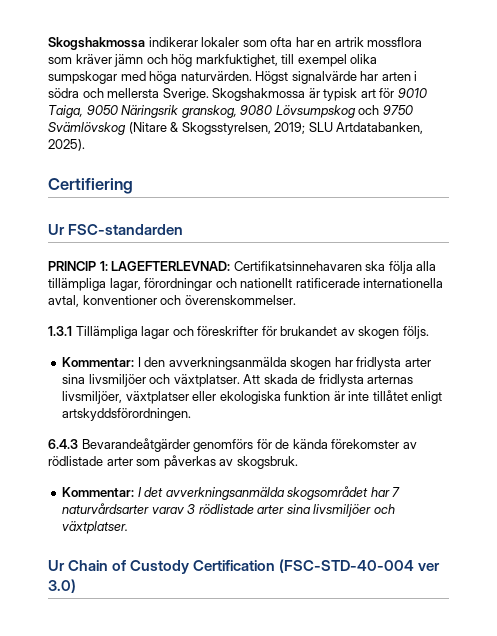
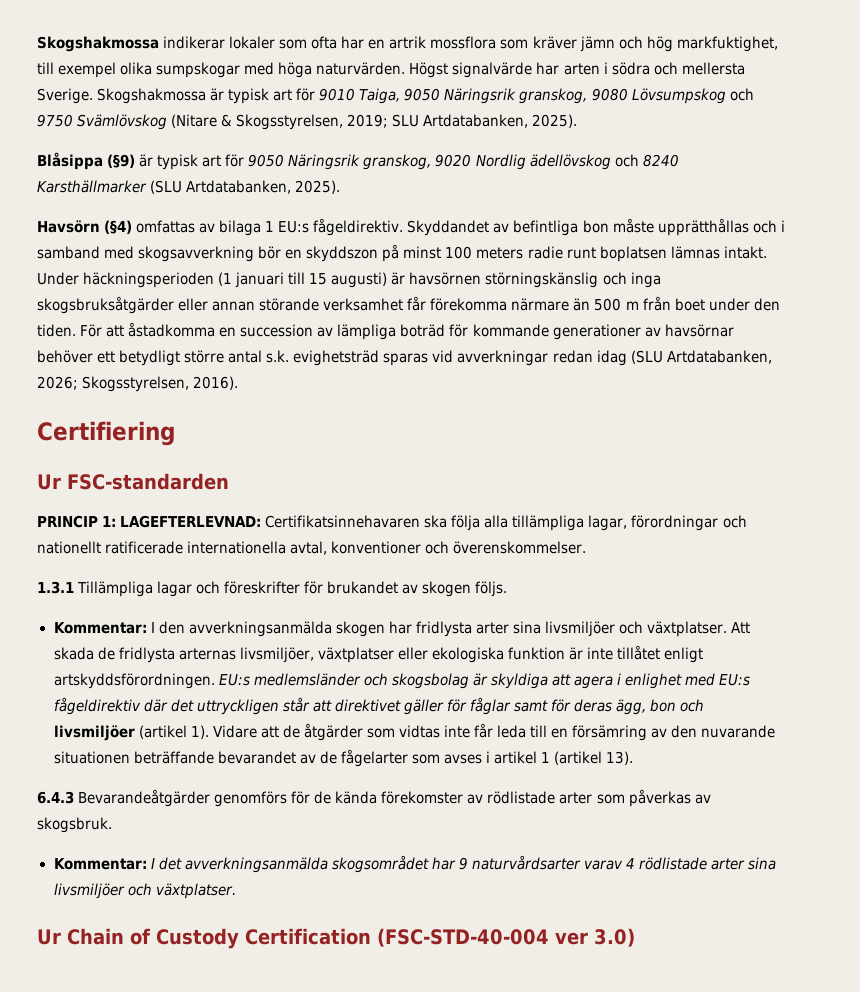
(85, 145) none -> [37,152,679,170] [37,180,341,194] [37,218,785,236] [37,244,767,262] [37,272,661,288] [37,296,780,314] [37,322,734,340] [37,350,772,366] [37,376,239,392] // Blåsippa (§9) är typisk art för 9050 Näringsrik granskog, 9020 Nordlig ädellövskog och 8240 Karsthällmarker (SLU Artdatabanken, 2025). // Havsörn (§4) omfattas av bilaga 1 EU:s fågeldirektiv. Skyddandet av befintliga bon måste upprätthållas och i samband med skogsavverkning bör en skyddszon på minst 100 meters radie runt boplatsen lämnas intakt. Under häckningsperioden (1 januari till 15 augusti) är havsörnen störningskänslig och inga skogsbruksåtgärder eller annan störande verksamhet får förekomma närmare än 500 m från boet under den tiden. För att åstadkomma en succession av lämpliga boträd för kommande generationer av havsörnar behöver ett betydligt större antal s.k. evighetsträd sparas vid avverkningar redan idag (SLU Artdatabanken, 2026; Skogsstyrelsen, 2016).
(192, 414) none -> [218,673,751,689] [53,697,705,715] [53,723,776,741] [53,749,634,767] EU:s medlemsländer och skogsbolag är skyldiga att agera i enlighet med EU:s fågeldirektiv där det uttryckligen står att direktivet gäller för fåglar samt för deras ägg, bon och livsmiljöer (artikel 1). Vidare att de åtgärder som vidtas inte får leda till en försämring av den nuvarande situationen beträffande bevarandet av de fågelarter som avses i artikel 1 (artikel 13).
[392,487,401,497] 7 -> [458,857,468,870] 9
[187,504,196,514] 3 -> [625,858,635,869] 4

